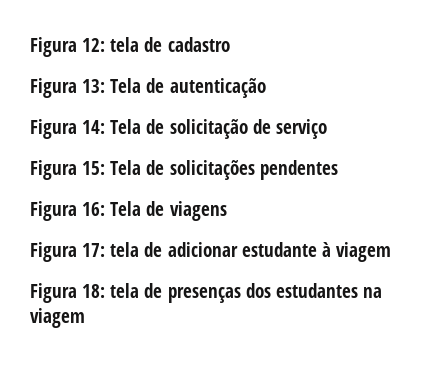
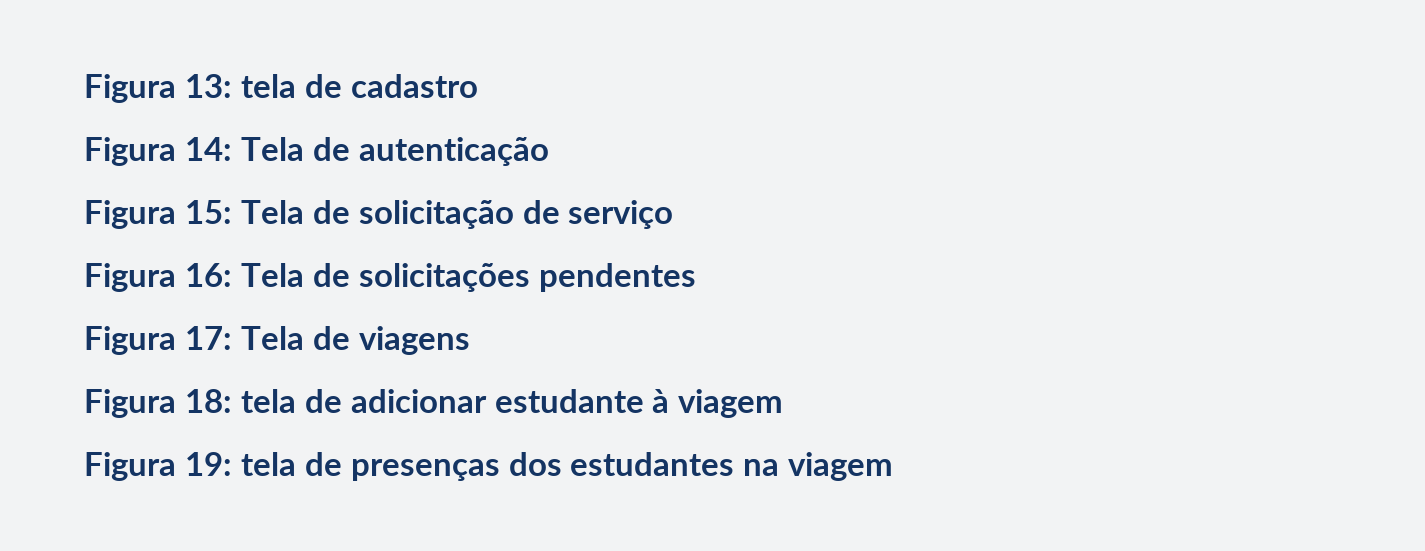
[30,37,106,57] Figura 12: -> [84,74,232,103] Figura 13:
[82,79,106,93] 13: -> [184,137,232,161] 14:
[82,120,106,134] 14: -> [184,200,232,224] 15:
[82,161,106,175] 15: -> [184,263,232,287] 16:
[82,202,106,216] 16: -> [184,326,232,350] 17:
[82,243,106,257] 17: -> [184,389,232,413] 18:
[82,284,106,298] 18: -> [184,452,232,476] 19:

